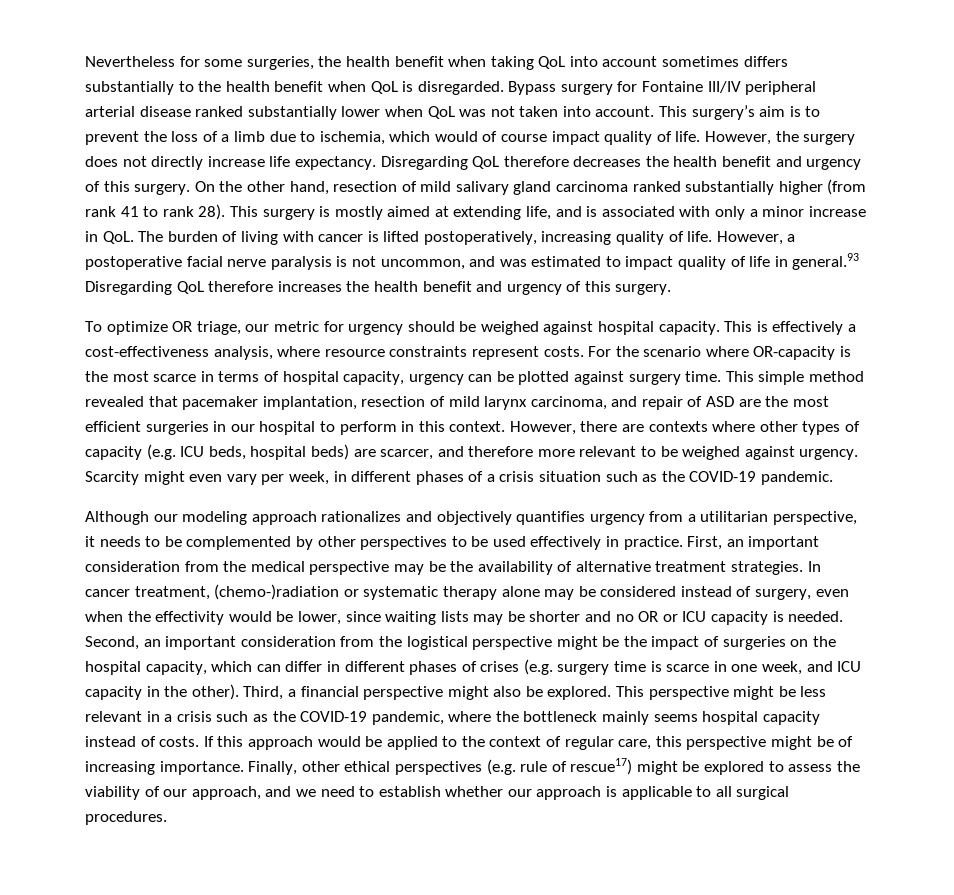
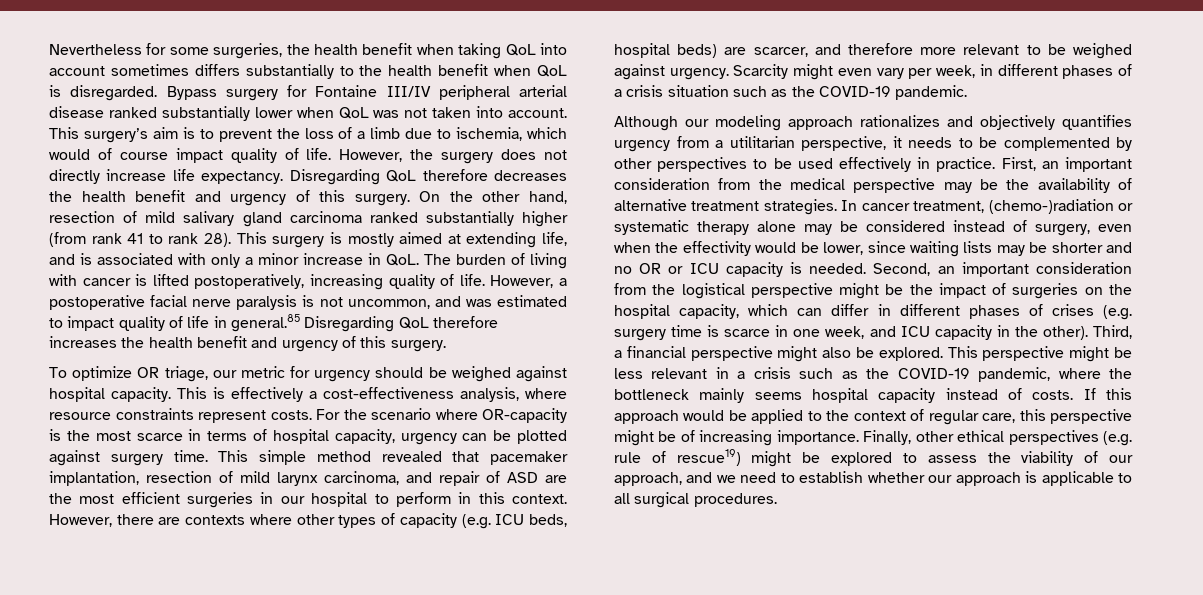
[792,253,860,270] general.93 -> [230,314,300,332] general.85
[570,758,633,775] rescue17) -> [676,449,741,466] rescue19)

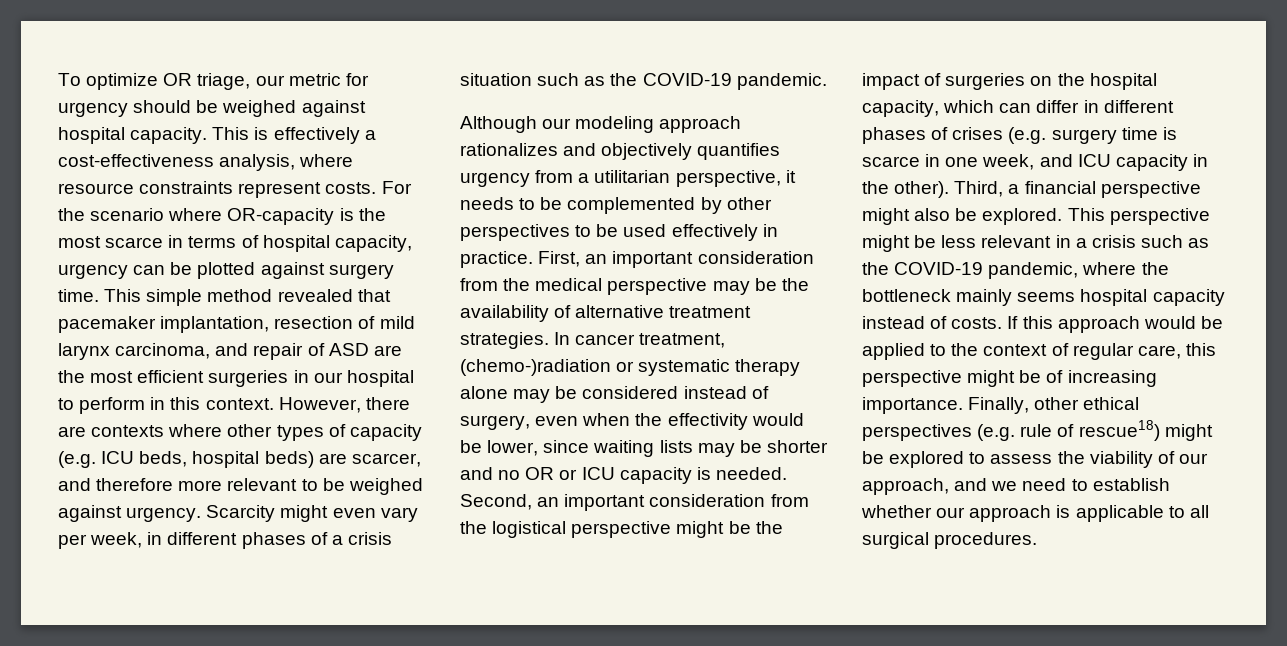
[49,43,567,59] [49,64,568,79] [49,85,567,101] [49,106,567,121] [49,127,567,143] [49,148,568,164] [49,169,568,185] [49,190,568,206] [49,211,568,227] [49,232,568,248] [49,253,567,269] [49,274,568,290] [49,295,567,310] [49,314,498,332] [49,336,446,352] Nevertheless for some surgeries, the health benefit when taking QoL into account sometimes differs substantially to the health benefit when QoL is disregarded. Bypass surgery for Fontaine III/IV peripheral arterial disease ranked substantially lower when QoL was not taken into account. This surgery’s aim is to prevent the loss of a limb due to ischemia, which would of course impact quality of life. However, the surgery does not directly increase life expectancy. Disregarding QoL therefore decreases the health benefit and urgency of this surgery. On the other hand, resection of mild salivary gland carcinoma ranked substantially higher (from rank 41 to rank 28). This surgery is mostly aimed at extending life, and is associated with only a minor increase in QoL. The burden of living with cancer is lifted postoperatively, increasing quality of life. However, a postoperative facial nerve paralysis is not uncommon, and was estimated to impact quality of life in general.85 Disregarding QoL therefore increases the health benefit and urgency of this surgery. // -> (58, 79) none
[676,449,741,466] rescue19) -> [1078,420,1160,441] rescue18)

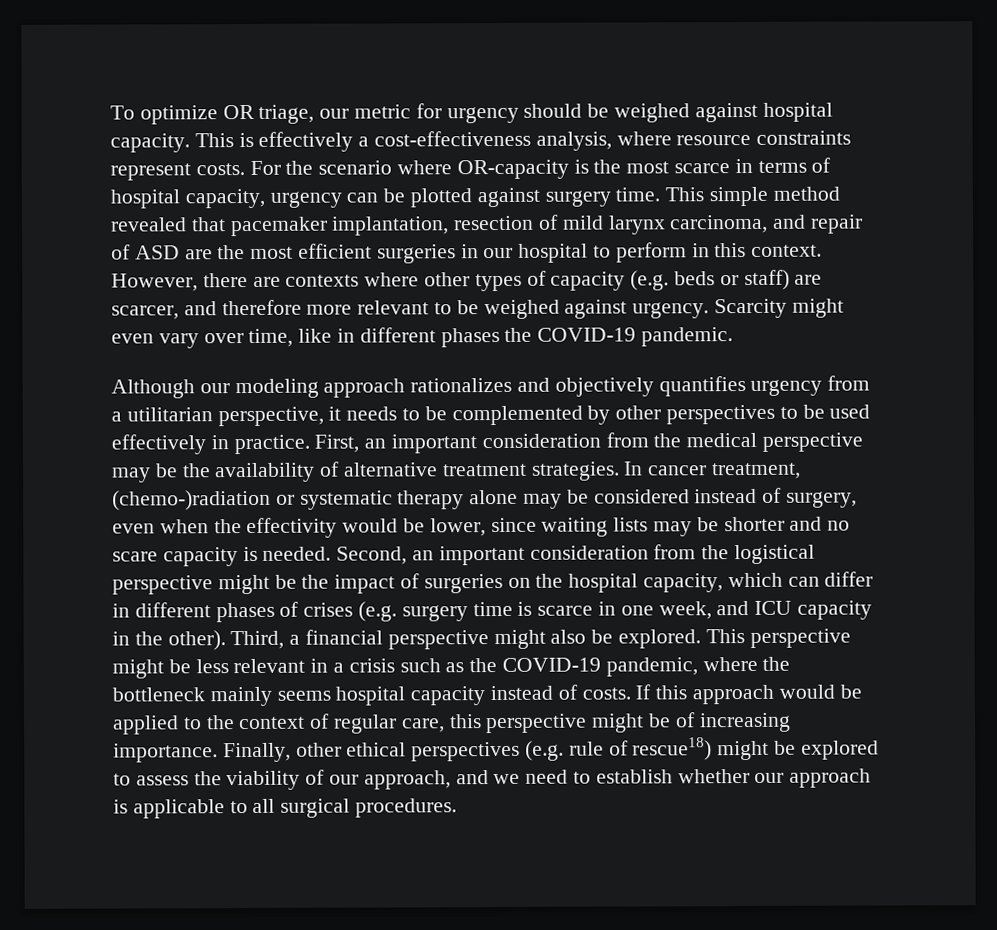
[101,451,314,468] ICU beds, hospital beds) -> [674,269,790,291] beds or staff)
[58,532,392,549] [460,73,606,86] per week, in different phases of a crisis situation such as -> [203,327,500,348] over time, like in different phases
[525,467,615,480] OR or ICU -> [112,551,158,562] scare

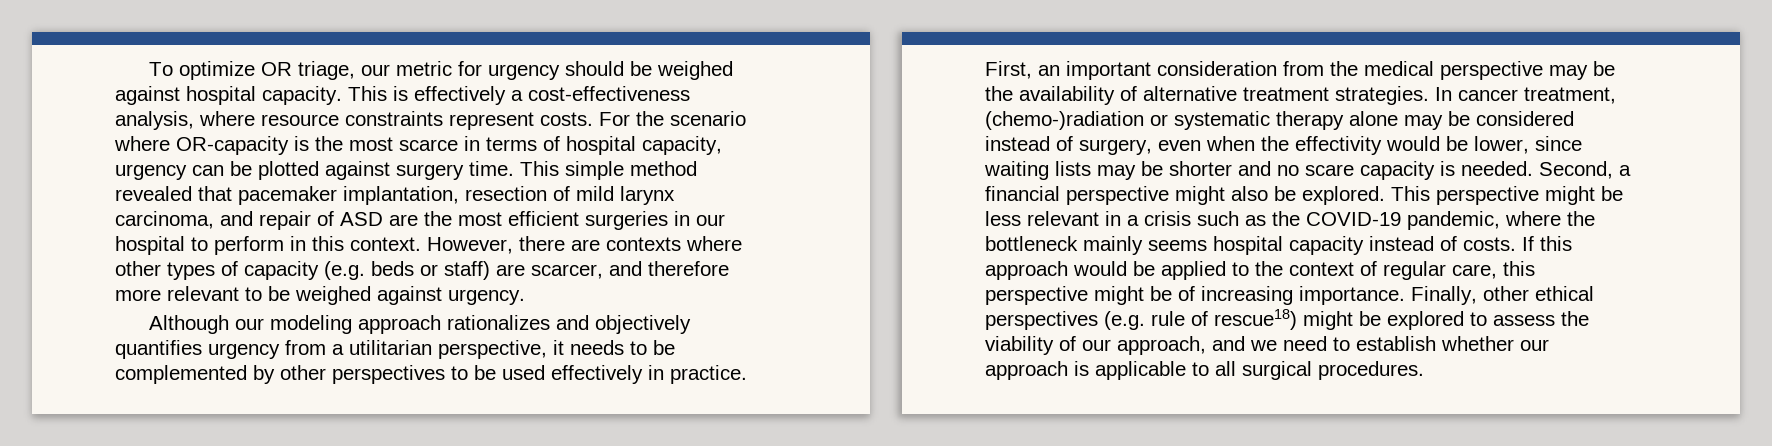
[714,298,844,319] [111,327,734,349] Scarcity might even vary over time, like in different phases the COVID-19 pandemic. -> (525, 297) none
[412,544,816,566] [112,571,874,595] [112,600,873,623] [112,630,285,651] an important consideration from the logistical perspective might be the impact of surgeries on the hospital capacity, which can differ in different phases of crises (e.g. surgery time is scarce in one week, and ICU capacity in the other). Third, -> (1613, 170) none

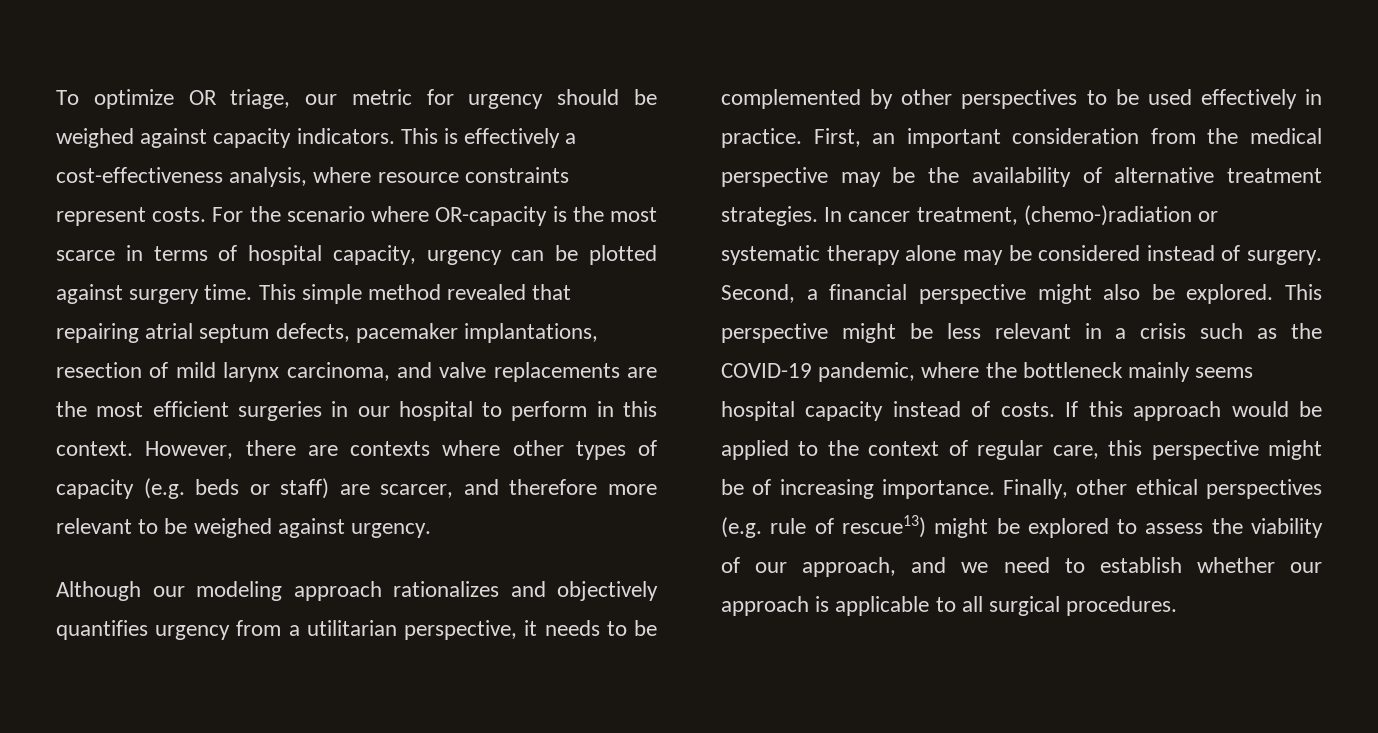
[186,86,342,105] hospital capacity. -> [213,128,395,148] capacity indicators.
[238,186,459,205] pacemaker implantation, -> [56,323,599,343] repairing atrial septum defects, pacemaker implantations,
[259,211,383,230] repair of ASD -> [439,362,620,382] valve replacements
[1079,136,1582,155] [984,161,1533,180] surgery, even when the effectivity would be lower, since waiting lists may be shorter and no scare capacity is needed. -> [1247,250,1322,265] surgery.
[1214,309,1297,330] rescue18) -> [841,515,926,538] rescue13)

